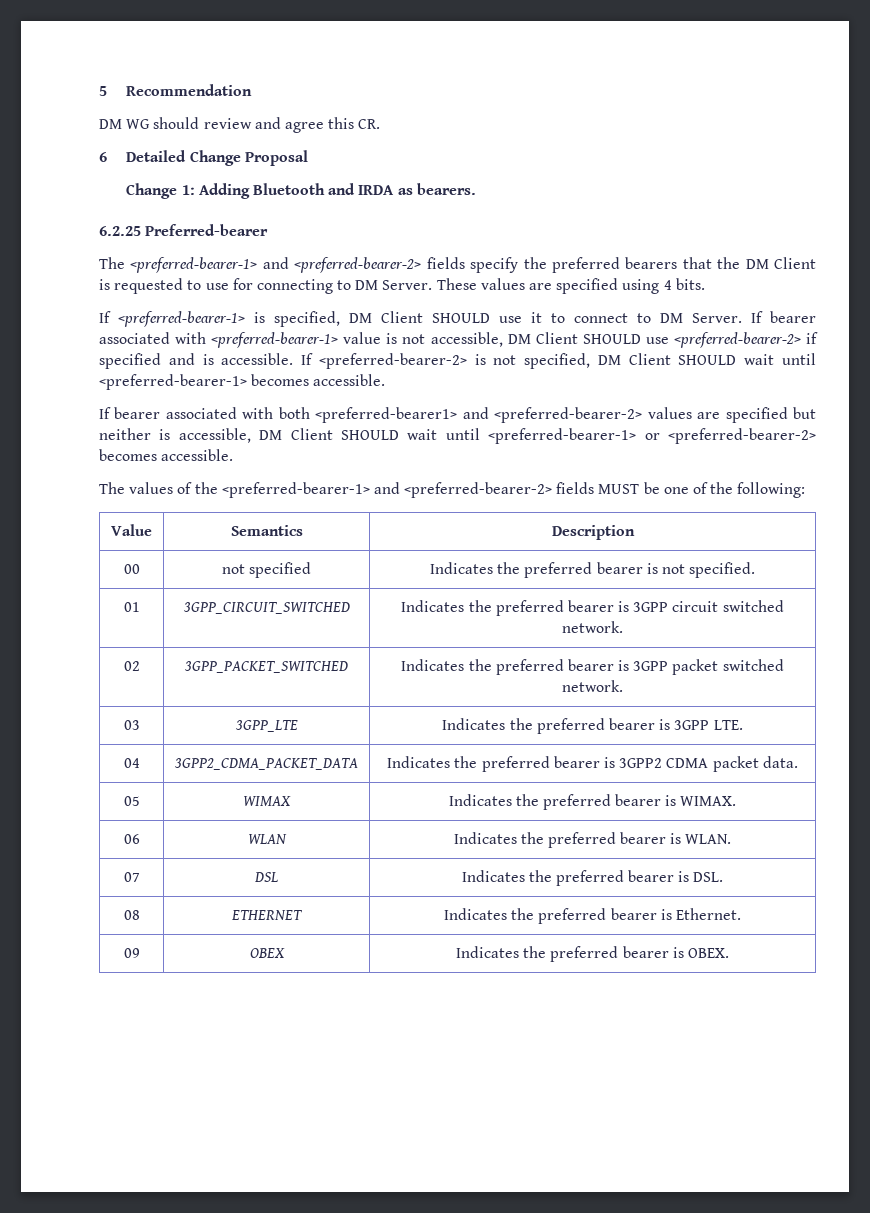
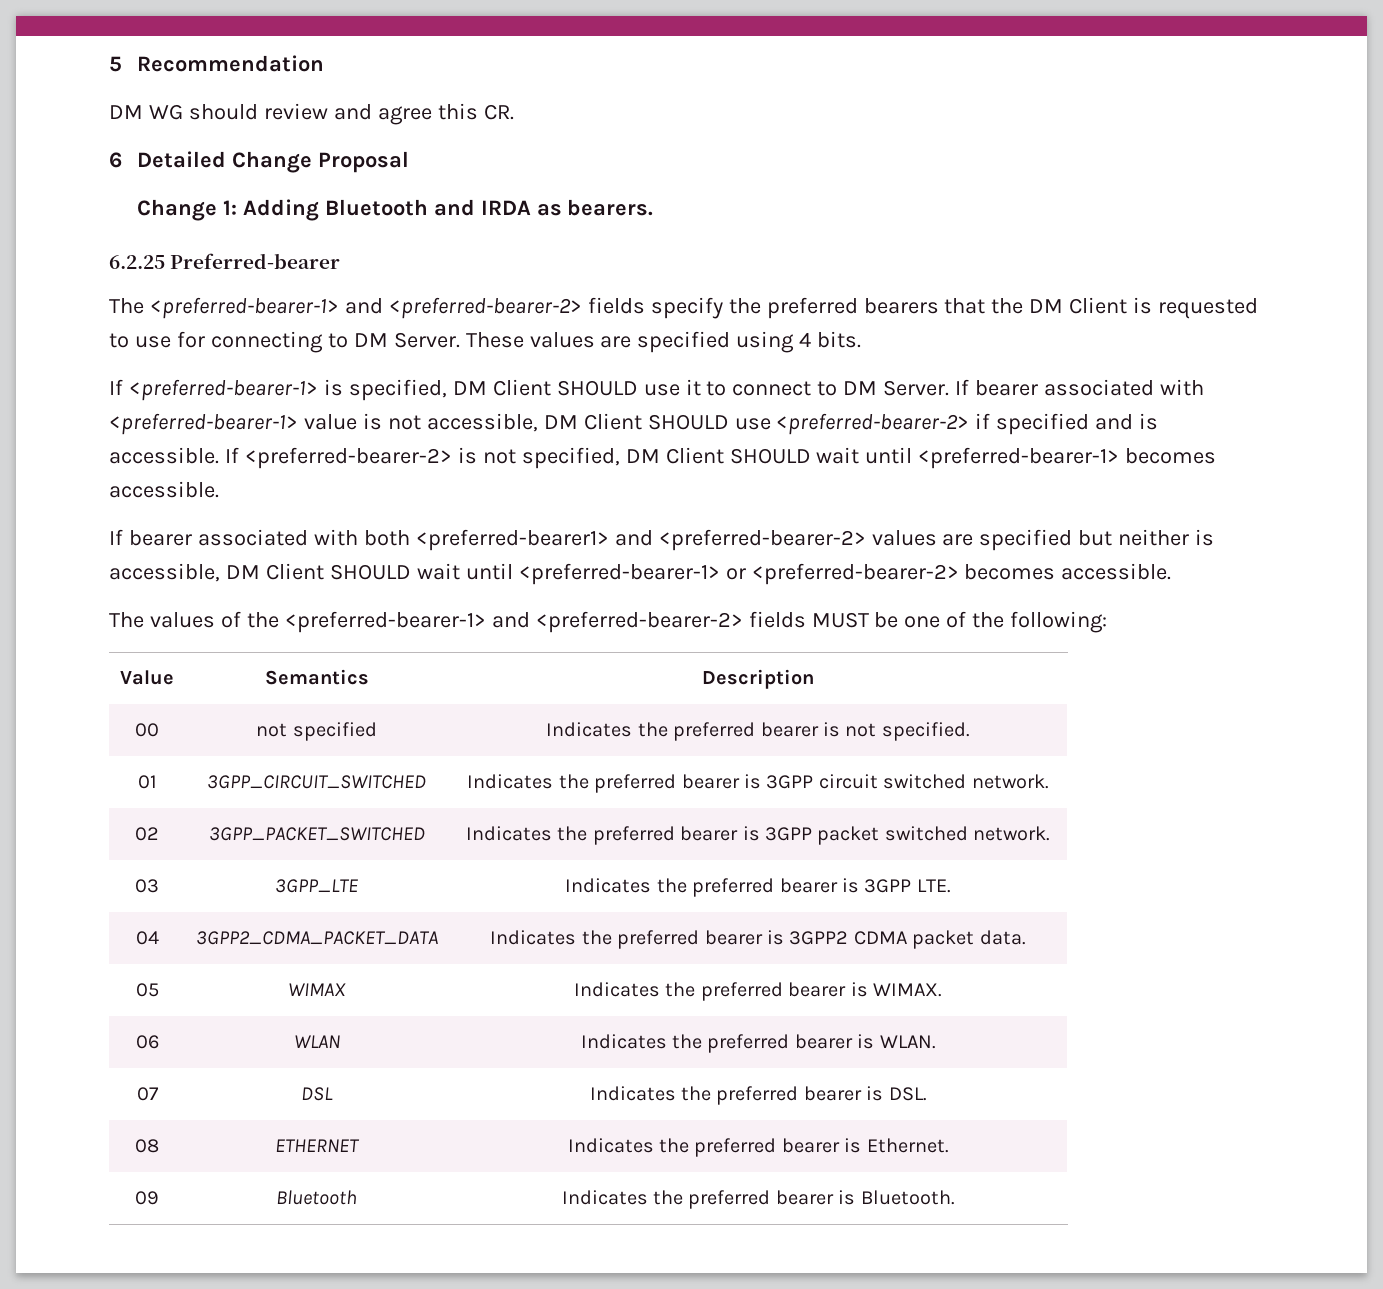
[249,948,285,958] [456,946,729,962] OBEX | Indicates the preferred bearer is OBEX. -> [276,1190,357,1205] [561,1190,955,1209] Bluetooth | Indicates the preferred bearer is Bluetooth.

